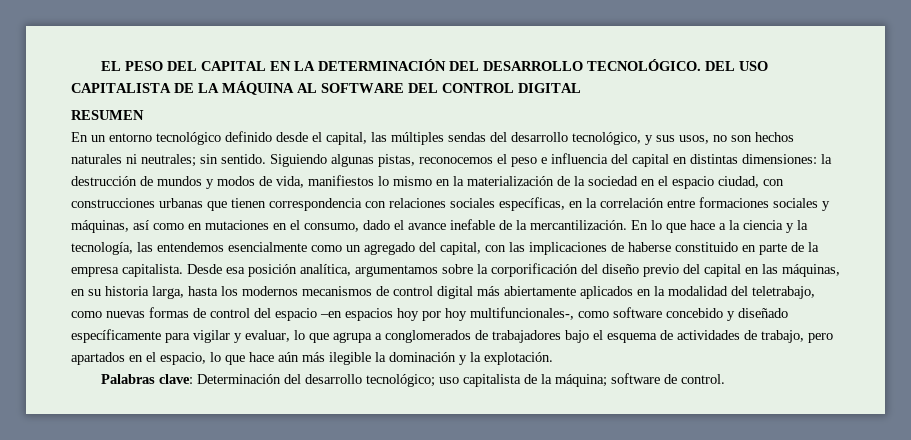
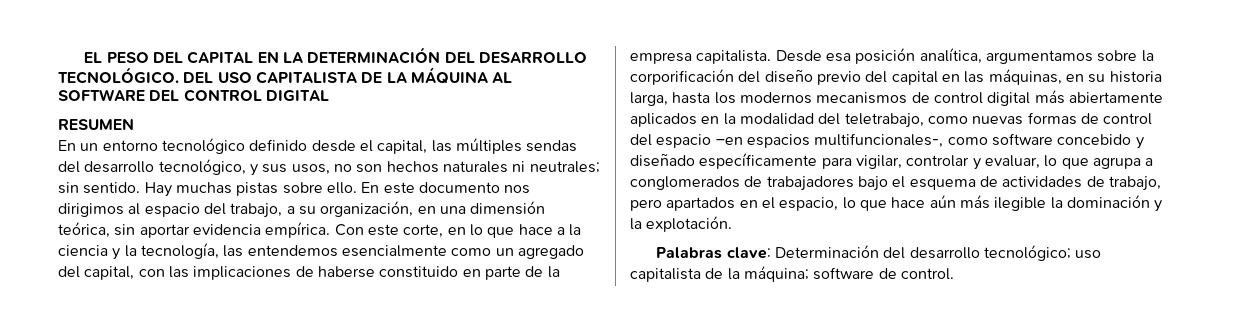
[270,153,832,167] [71,175,784,189] [71,197,830,211] [71,219,648,233] Siguiendo algunas pistas, reconocemos el peso e influencia del capital en distintas dimensiones: la destrucción de mundos y modos de vida, manifiestos lo mismo en la materialización de la sociedad en el espacio ciudad, con construcciones urbanas que tienen correspondencia con relaciones sociales específicas, en la correlación entre formaciones sociales y máquinas, así como en mutaciones en el consumo, dado el avance inefable de la mercantilización. En -> [144,182,531,197] [58,201,546,218] [58,222,466,238] Hay muchas pistas sobre ello. En este documento nos dirigimos al espacio del trabajo, a su organización, en una dimensión teórica, sin aportar evidencia empírica. Con este corte, en
[397,308,467,321] hoy por hoy -> (810, 141) none
[193,330,230,343] vigilar -> [855,155,970,169] vigilar, controlar

